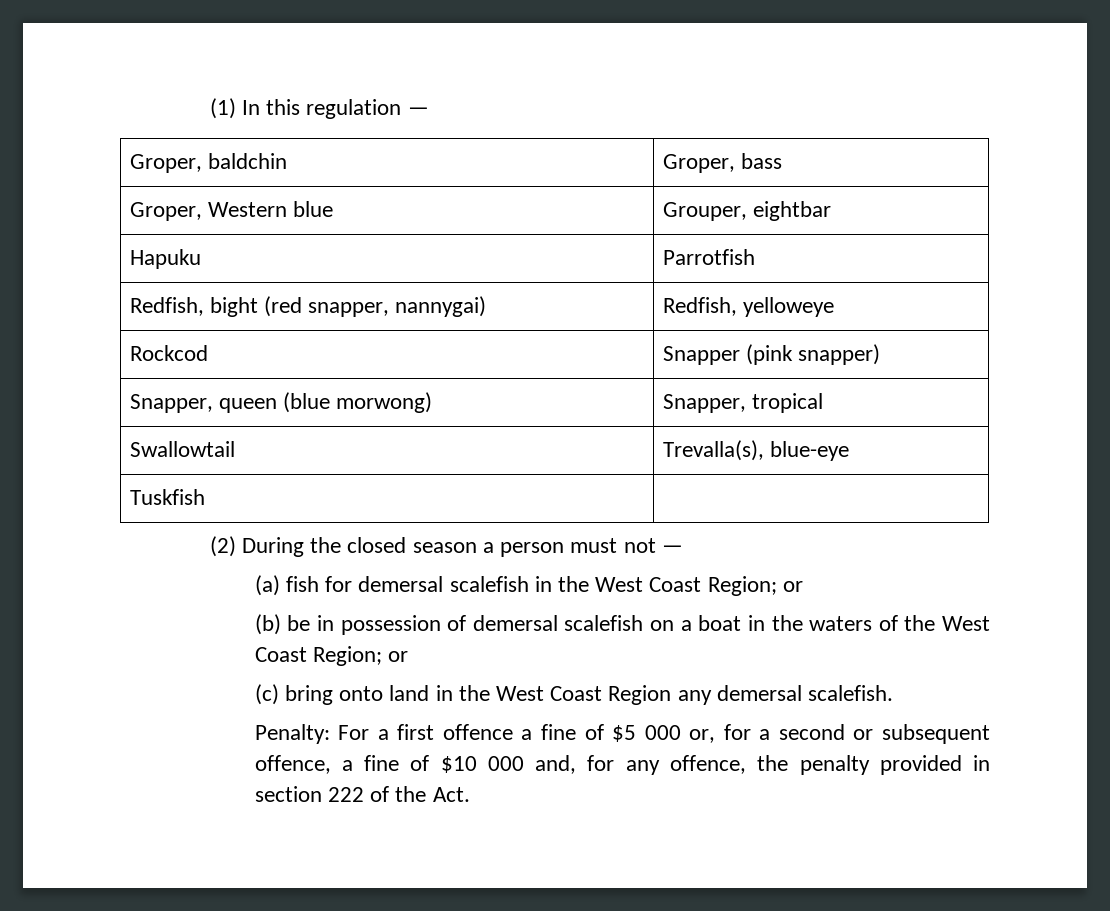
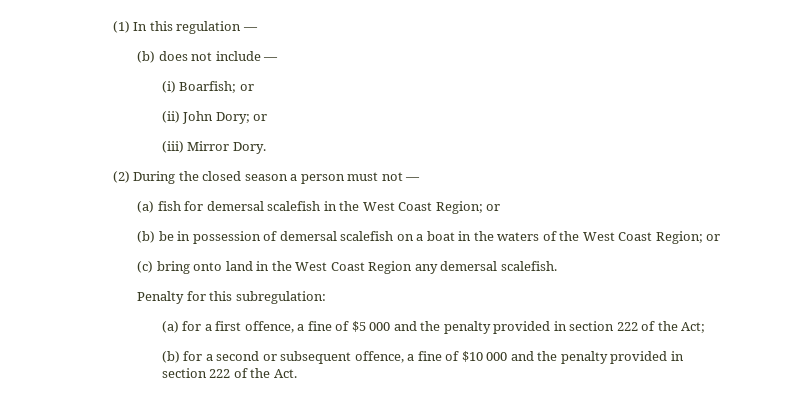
[129,153,287,173] [662,153,782,173] [129,201,334,221] [662,201,831,221] [129,249,201,269] [662,249,755,265] [129,296,487,317] [662,297,834,317] [129,345,208,361] [662,344,881,365] [129,392,433,413] [662,393,823,413] [129,441,235,457] [662,440,849,461] [129,489,205,505] // Groper, baldchin | Groper, bass // Groper, Western blue | Grouper, eightbar // Hapuku | Parrotfish // Redfish, bight (red snapper, nannygai) | Redfish, yelloweye // Rockcod | Snapper (pink snapper) // Snapper, queen (blue morwong) | Snapper, tropical // Swallowtail | Trevalla(s), blue-eye // Tuskfish | -> [137,51,279,63] [161,81,254,93] [161,111,268,124] [161,141,266,154] // (b) does not include — // (i) Boarfish; or // (ii) John Dory; or // (iii) Mirror Dory.
[254,724,370,744] Penalty: For -> [137,291,326,304] [161,321,202,333] Penalty for this subregulation: // (a) for
[442,724,513,740] offence -> [244,321,294,333] offence,
[689,729,716,743] or, -> [393,321,706,334] [161,351,180,363] and the penalty provided in section 222 of the Act; // (b)
[535,755,746,775] and, for any offence, -> [510,351,534,361] and

